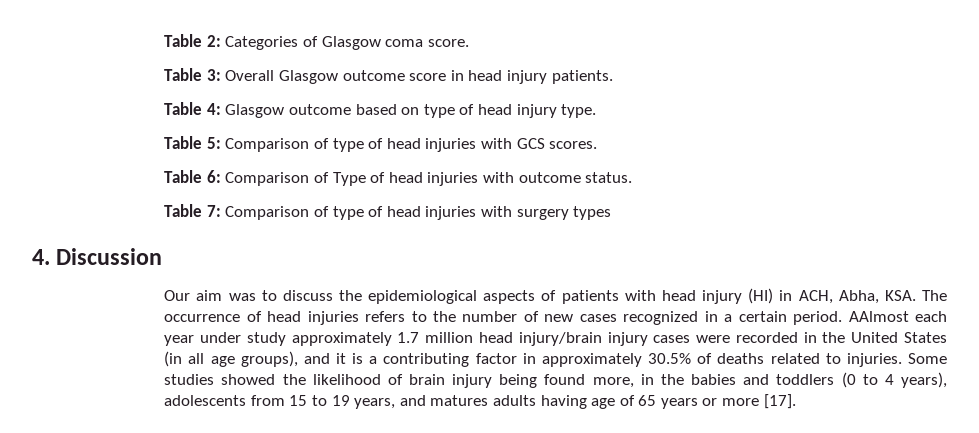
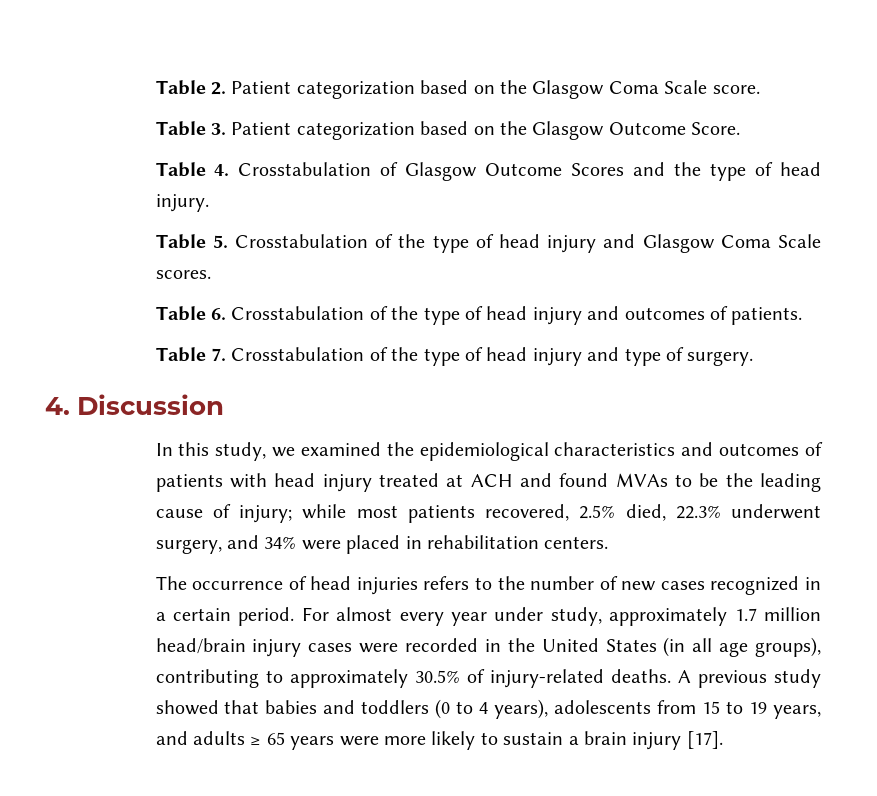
[164,34,469,50] [164,68,613,84] [164,102,597,118] [164,136,598,152] [164,170,633,186] [164,204,612,220] [32,248,163,265] [164,290,536,304] Table 2: Categories of Glasgow coma score. // Table 3: Overall Glasgow outcome score in head injury patients. // Table 4: Glasgow outcome based on type of head injury type. // Table 5: Comparison of type of head injuries with GCS scores. // Table 6: Comparison of Type of head injuries with outcome status. // Table 7: Comparison of type of head injuries with surgery types // 4. Discussion // Our aim was to discuss the epidemiological aspects -> [155,80,760,99] [155,121,741,140] [155,162,822,181] [155,194,209,212] [155,234,821,253] [155,270,211,279] [155,306,803,325] [155,347,754,366] [45,394,225,415] [155,442,800,461] Table 2. Patient categorization based on the Glasgow Coma Scale score. // Table 3. Patient categorization based on the Glasgow Outcome Score. // Table 4. Crosstabulation of Glasgow Outcome Scores and the type of head injury. // Table 5. Crosstabulation of the type of head injury and Glasgow Coma Scale scores. // Table 6. Crosstabulation of the type of head injury and outcomes of patients. // Table 7. Crosstabulation of the type of head injury and type of surgery. // 4. Discussion // In this study, we examined the epidemiological characteristics and outcomes
[748,288,916,304] (HI) in ACH, Abha, KSA. -> [378,473,821,492] [155,504,822,523] [155,535,609,554] treated at ACH and found MVAs to be the leading cause of injury; while most patients recovered, 2.5% died, 22.3% underwent surgery, and 34% were placed in rehabilitation centers. //
[848,311,947,322] AAlmost each -> [301,607,444,626] For almost every
[246,332,286,346] study -> [550,607,602,626] study,
[478,332,602,346] head injury/brain -> [155,638,246,654] head/brain
[303,353,947,367] [164,374,684,388] and it is a contributing factor in approximately 30.5% of deaths related to injuries. Some studies showed the likelihood of brain injury being found more, in the -> [155,669,821,688] [155,700,260,715] contributing to approximately 30.5% of injury-related deaths. A previous study showed that
[430,395,760,409] matures adults having age of 65 years or more -> [192,731,682,750] adults ≥ 65 years were more likely to sustain a brain injury

